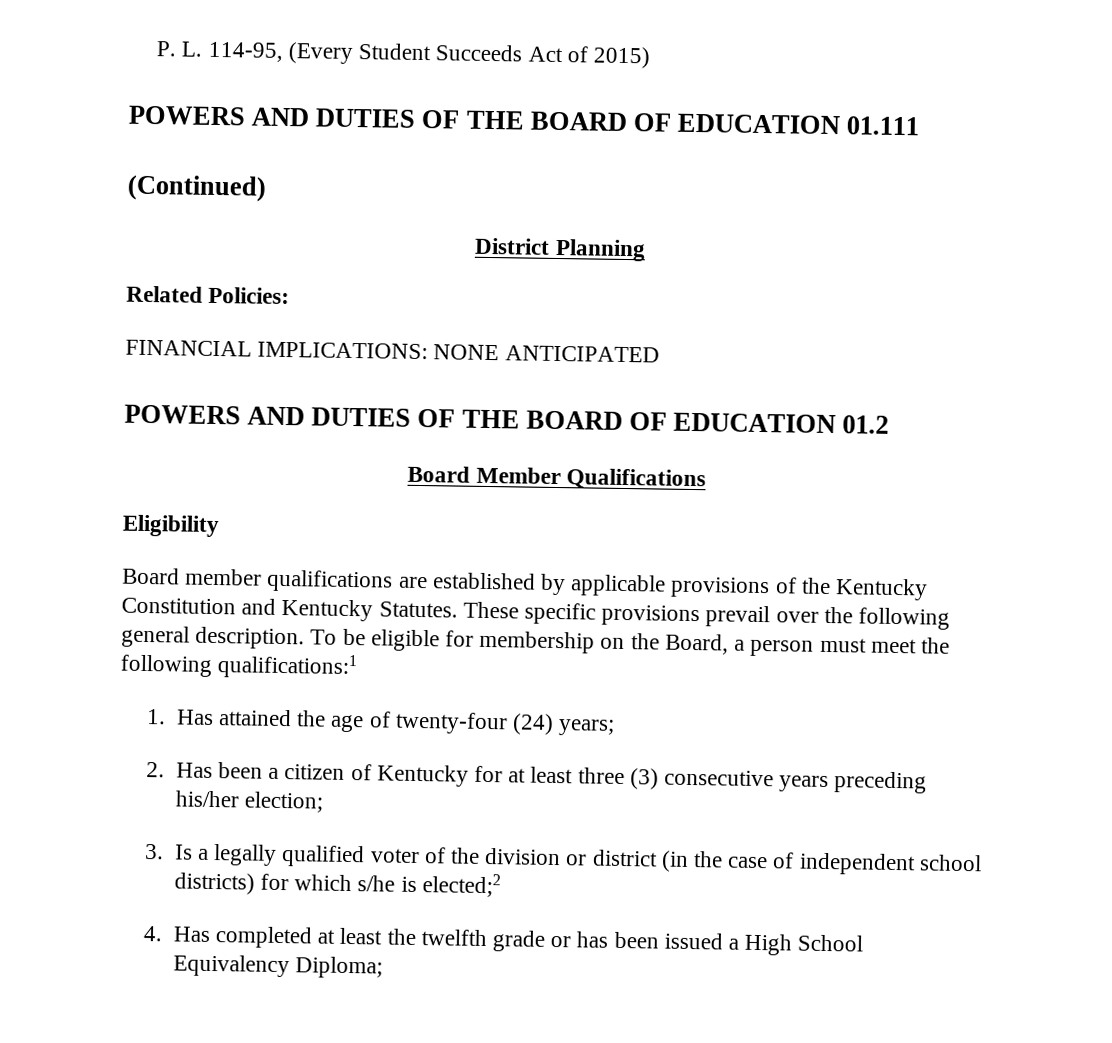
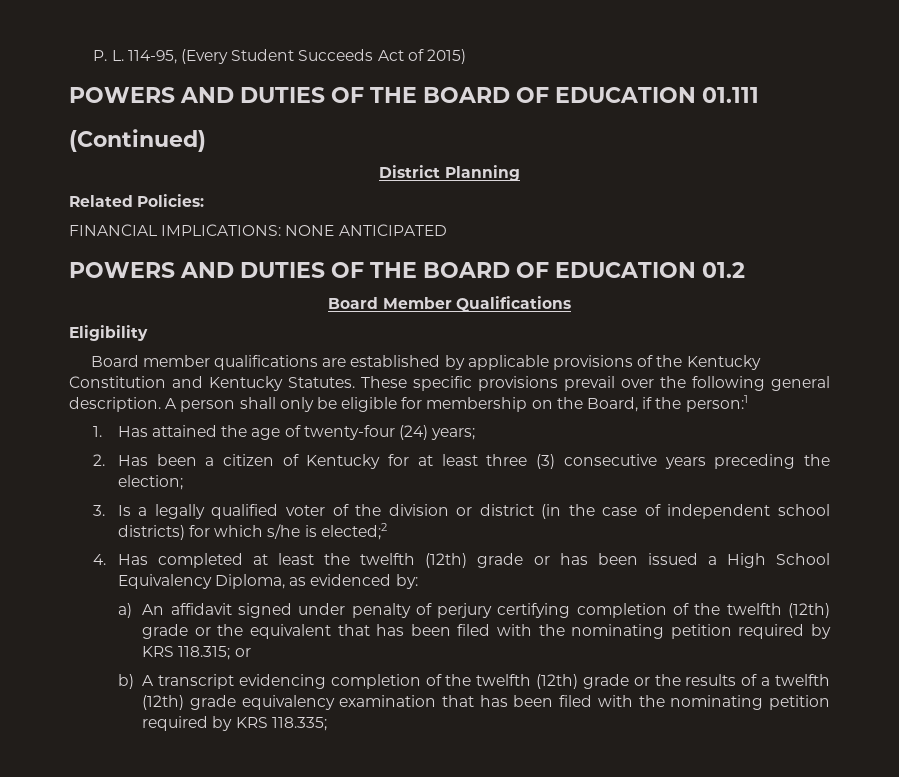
[310,629,338,645] To -> [165,397,314,412] A person shall only
[734,637,950,657] [120,653,359,680] a person must meet the following qualifications:1 -> [642,395,748,412] if the person:1
[174,790,240,808] his/her -> [804,454,830,466] the
(488, 938) none -> [425,553,468,568] (12th)
[294,956,383,979] Diploma; -> [215,574,418,589] [117,603,830,618] [142,624,831,639] [142,646,251,660] [117,674,831,689] [142,695,830,710] [142,716,327,731] Diploma, as evidenced by: // a) An affidavit signed under penalty of perjury certifying completion of the twelfth (12th) grade or the equivalent that has been filed with the nominating petition required by KRS 118.315; or // b) A transcript evidencing completion of the twelfth (12th) grade or the results of a twelfth (12th) grade equivalency examination that has been filed with the nominating petition required by KRS 118.335;

